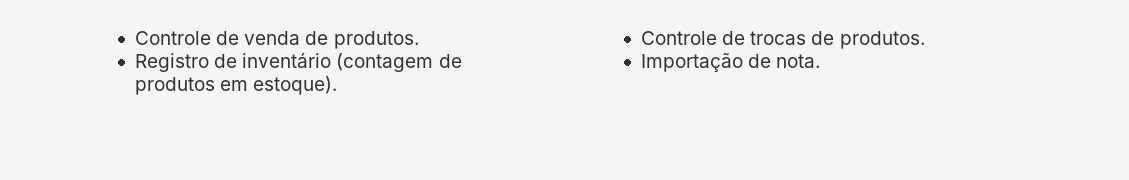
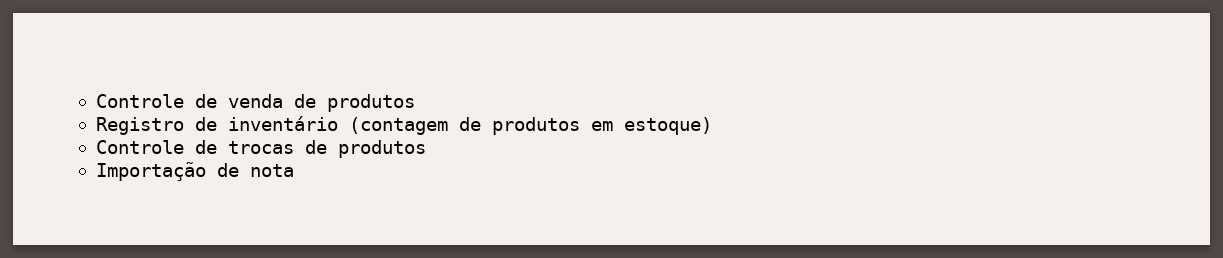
[333,31,419,49] produtos. -> [326,94,415,112] produtos
[253,76,338,95] estoque). -> [623,117,712,135] estoque)
[839,31,925,49] produtos. -> [337,140,426,158] produtos
[776,54,821,68] nota. -> [249,164,294,177] nota

